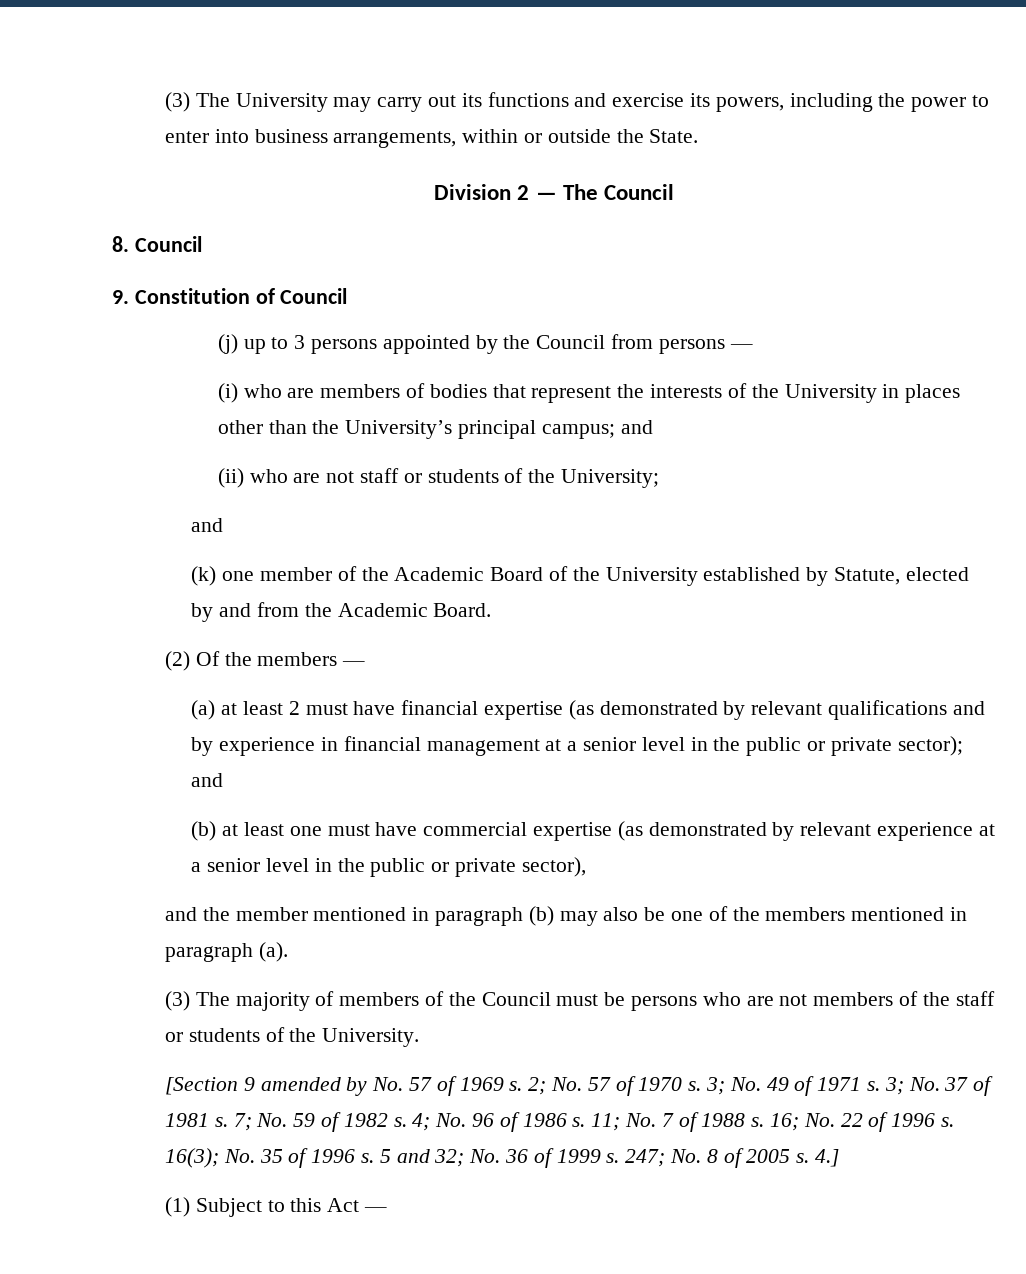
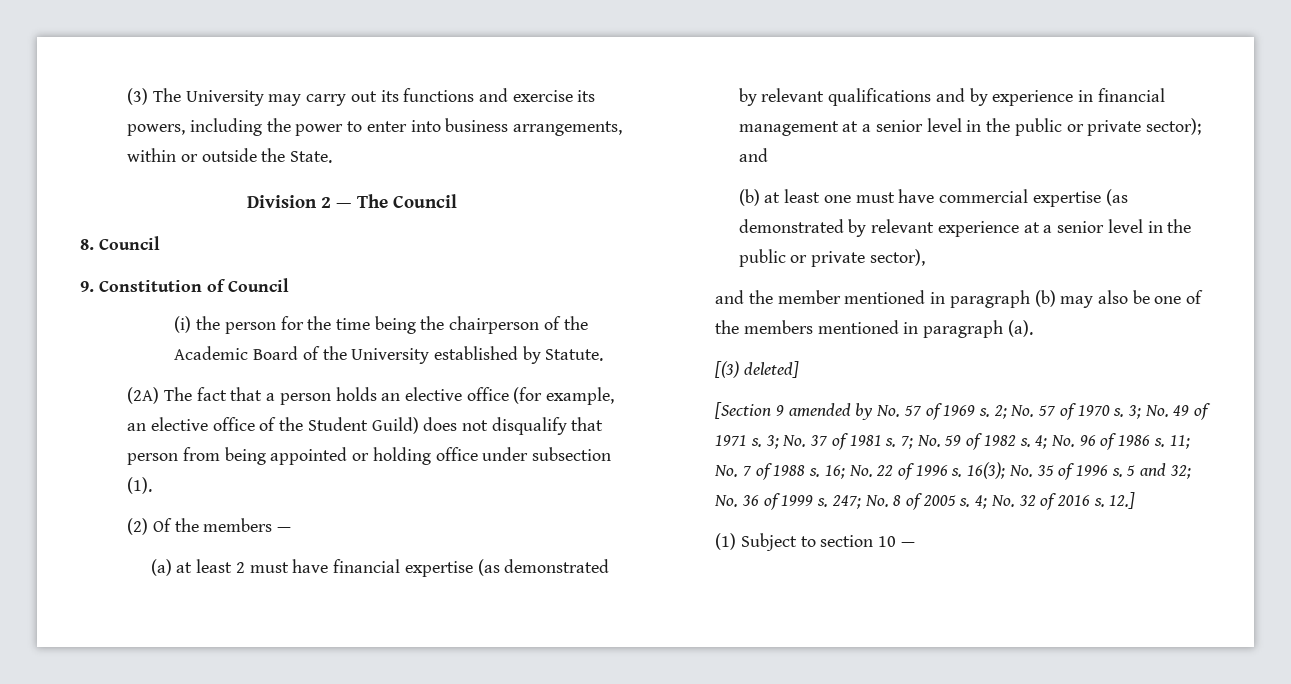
[217,334,753,354] [217,383,961,403] [217,420,653,439] [217,468,660,488] [191,518,224,532] [191,566,332,586] (j) up to 3 persons appointed by the Council from persons — // (i) who are members of bodies that represent the interests of the University in places other than the University’s principal campus; and // (ii) who are not staff or students of the University; // and // (k) one member -> [174,316,540,334] (i) the person for the time being the chairperson
[834,567,969,585] [191,602,492,622] Statute, elected by and from the Academic Board. -> [545,349,604,361] [127,387,615,405] [127,417,604,435] [127,447,611,465] [127,477,153,494] Statute. // (2A) The fact that a person holds an elective office (for example, an elective office of the Student Guild) does not disqualify that person from being appointed or holding office under subsection (1).
[164,991,995,1011] [164,1027,420,1047] (3) The majority of members of the Council must be persons who are not members of the staff or students of the University. -> [715,361,799,378] [(3) deleted]
[815,1149,840,1167] 4.] -> [975,492,1136,510] 4; No. 32 of 2016 s. 12.]
[290,1198,360,1212] this Act -> [820,535,897,547] section 10

